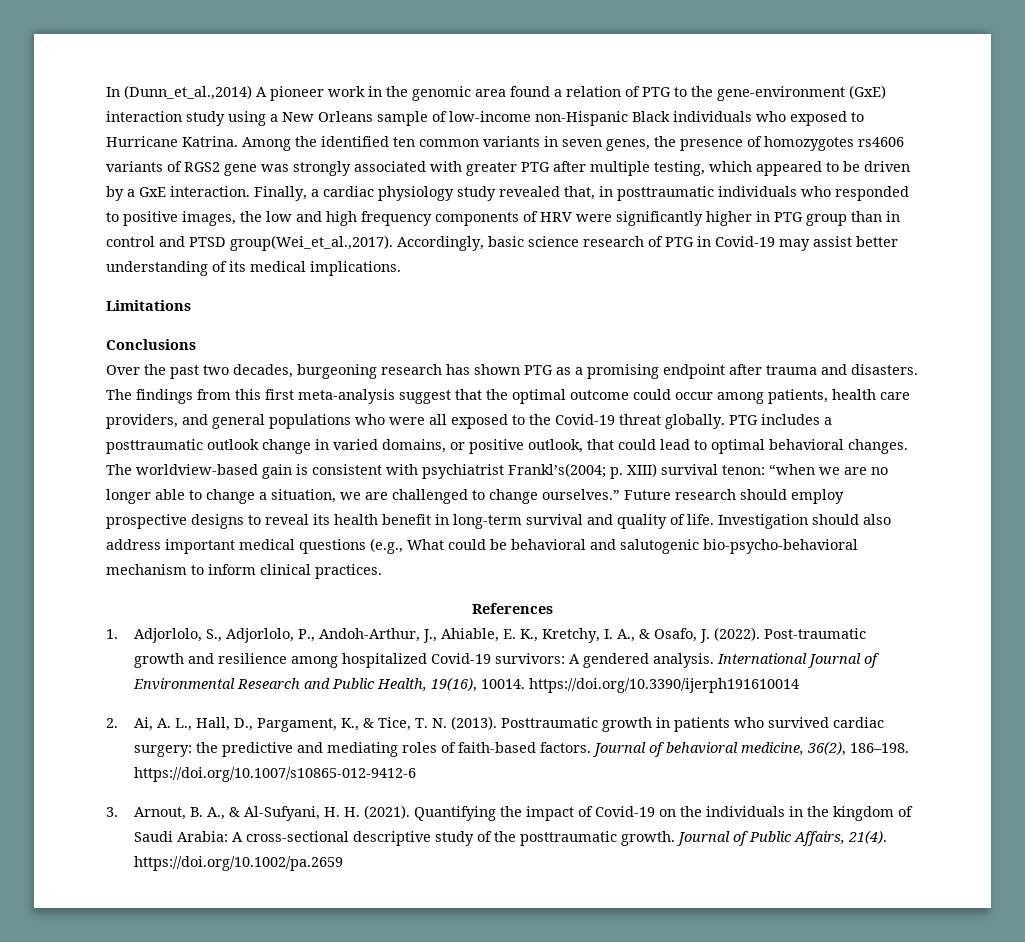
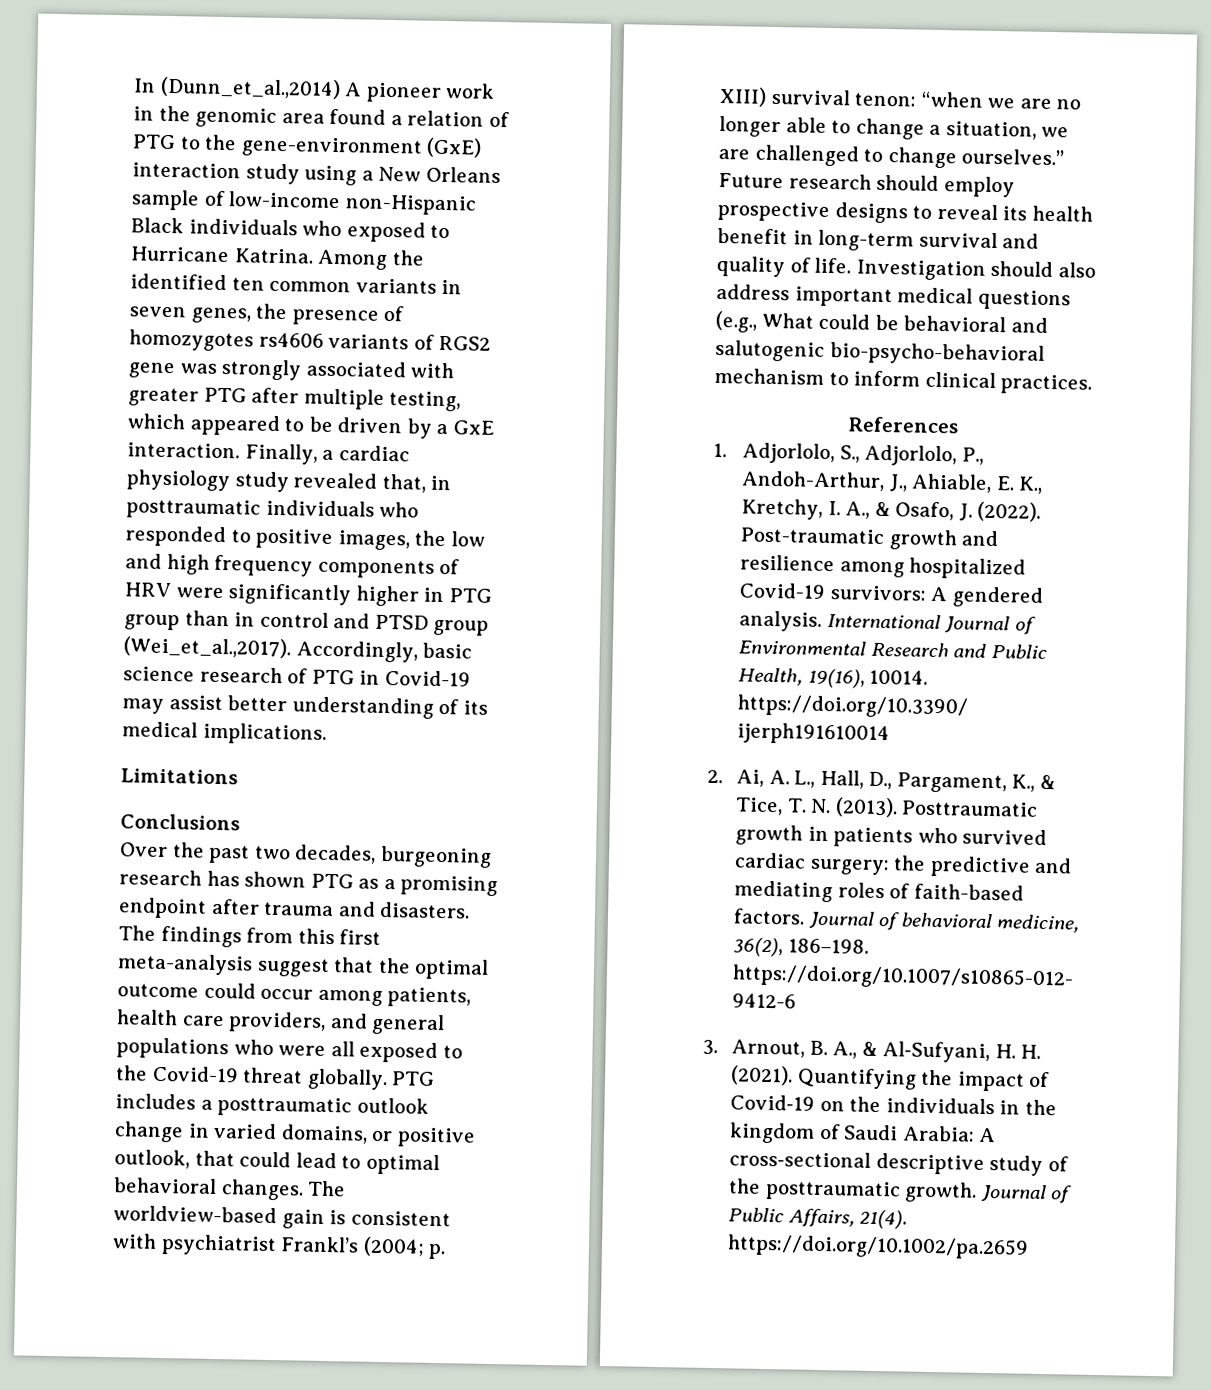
[230,235,393,251] group(Wei_et_al.,2017). -> [433,619,490,636] [123,636,291,659] group (Wei_et_al.,2017).
[508,463,606,478] Frankl’s(2004; -> [280,1236,425,1257] Frankl’s (2004;

